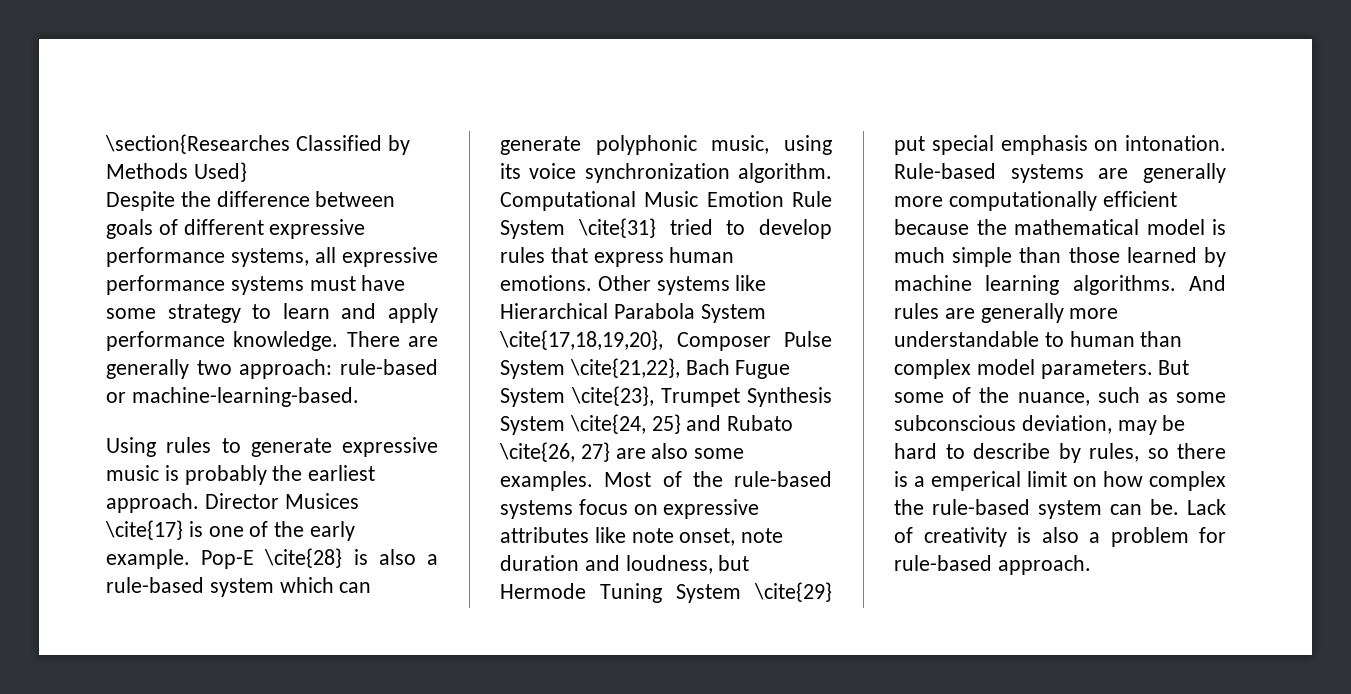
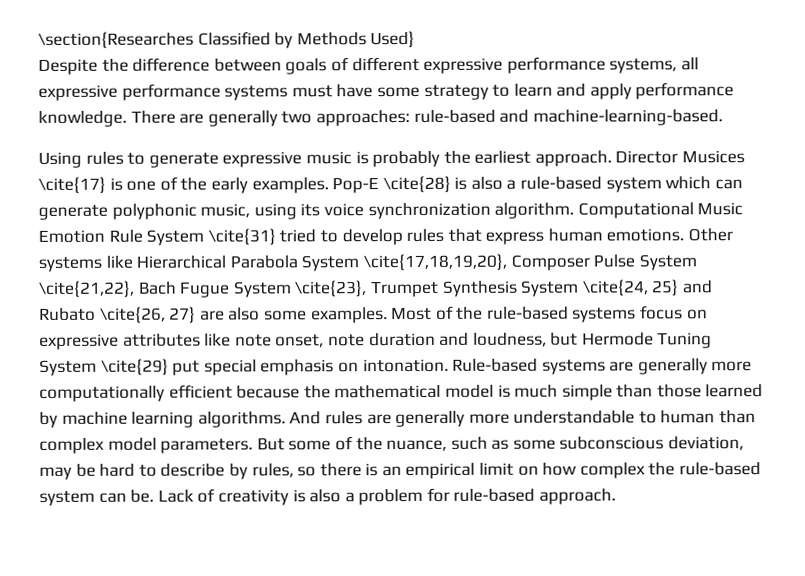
[239,359,438,379] [106,392,126,403] approach: rule-based or -> [315,109,530,127] approaches: rule-based and
[106,549,190,569] example. -> [251,177,329,194] examples.
[914,471,1021,491] a emperical -> [381,462,476,479] an empirical

